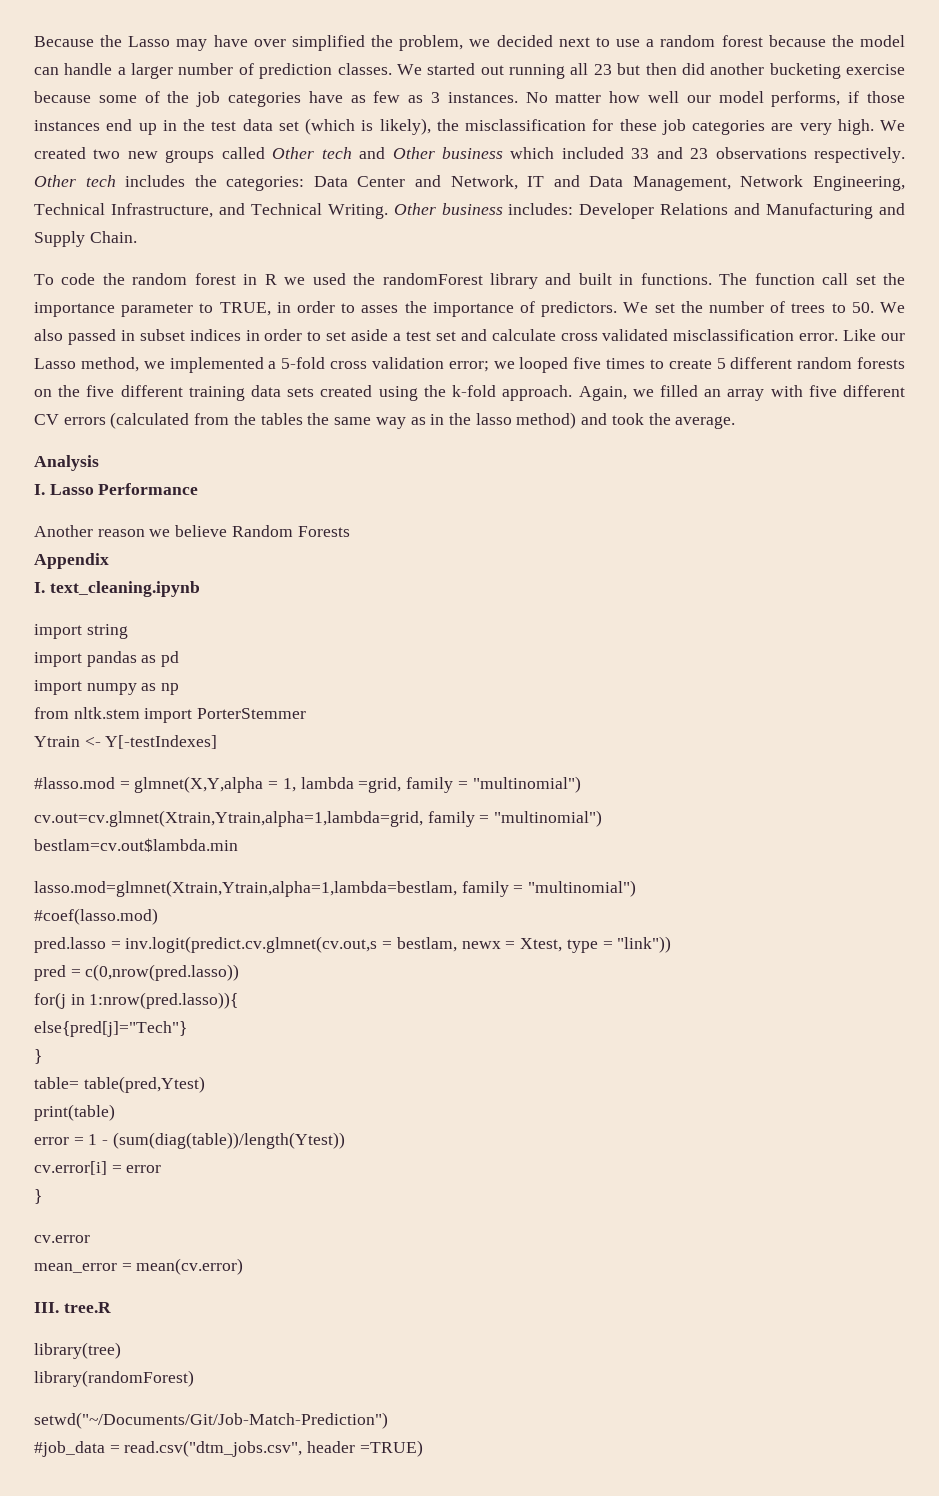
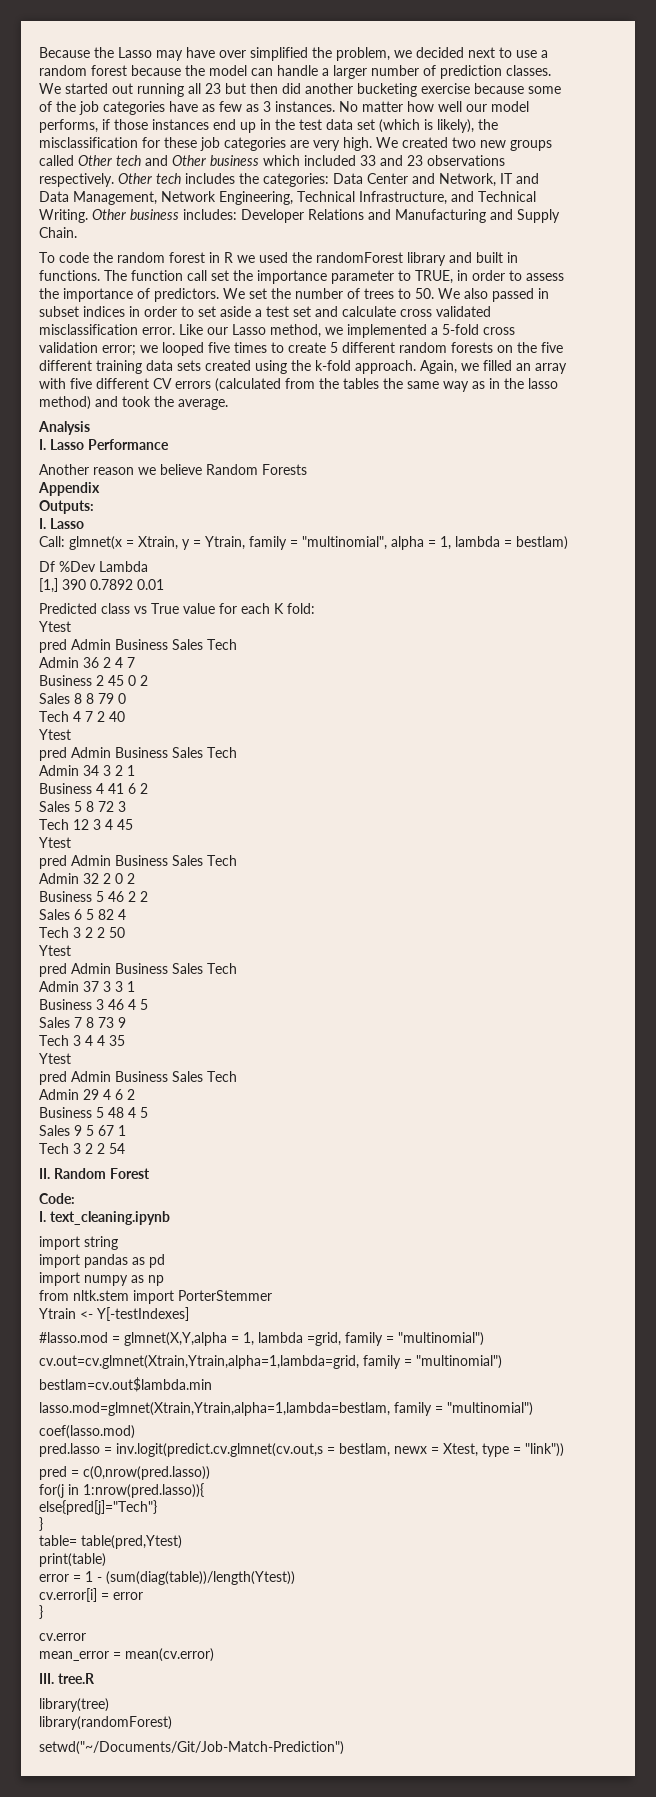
[361,305,399,313] asses -> [526,273,564,281] assess
(109, 561) none -> [39,500,94,514] [39,518,84,529] [39,536,568,550] [39,561,148,572] [39,578,164,593] [39,603,315,614] [39,621,71,632] [39,639,237,653] [39,657,135,668] [39,675,148,686] [39,693,126,704] [39,711,125,722] [39,729,71,740] [39,747,237,761] [39,765,135,776] [39,783,148,794] [39,801,126,812] [39,819,133,830] [39,837,71,848] [39,855,237,869] [39,873,135,884] [39,891,148,902] [39,909,126,920] [39,927,125,938] [39,945,71,956] [39,963,237,977] [39,981,135,992] [39,999,148,1010] [39,1017,126,1028] [39,1035,125,1046] [39,1053,71,1064] [39,1071,237,1085] [39,1089,135,1100] [39,1107,148,1118] [39,1125,126,1136] [39,1143,125,1154] [39,1168,150,1179] [39,1193,75,1204] // Outputs: // I. Lasso // Call: glmnet(x = Xtrain, y = Ytrain, family = "multinomial", alpha = 1, lambda = bestlam) // Df %Dev Lambda // [1,] 390 0.7892 0.01 // Predicted class vs True value for each K fold: // Ytest // pred Admin Business Sales Tech // Admin 36 2 4 7 // Business 2 45 0 2 // Sales 8 8 79 0 // Tech 4 7 2 40 // Ytest // pred Admin Business Sales Tech // Admin 34 3 2 1 // Business 4 41 6 2 // Sales 5 8 72 3 // Tech 12 3 4 45 // Ytest // pred Admin Business Sales Tech // Admin 32 2 0 2 // Business 5 46 2 2 // Sales 6 5 82 4 // Tech 3 2 2 50 // Ytest // pred Admin Business Sales Tech // Admin 37 3 3 1 // Business 3 46 4 5 // Sales 7 8 73 9 // Tech 3 4 4 35 // Ytest // pred Admin Business Sales Tech // Admin 29 4 6 2 // Business 5 48 4 5 // Sales 9 5 67 1 // Tech 3 2 2 54 // II. Random Forest // Code:
[34,908,158,925] #coef(lasso.mod) -> [39,1425,135,1439] coef(lasso.mod)
[34,1440,423,1457] // #job_data = read.csv("dtm_jobs.csv", header =TRUE) -> (344, 1748) none

